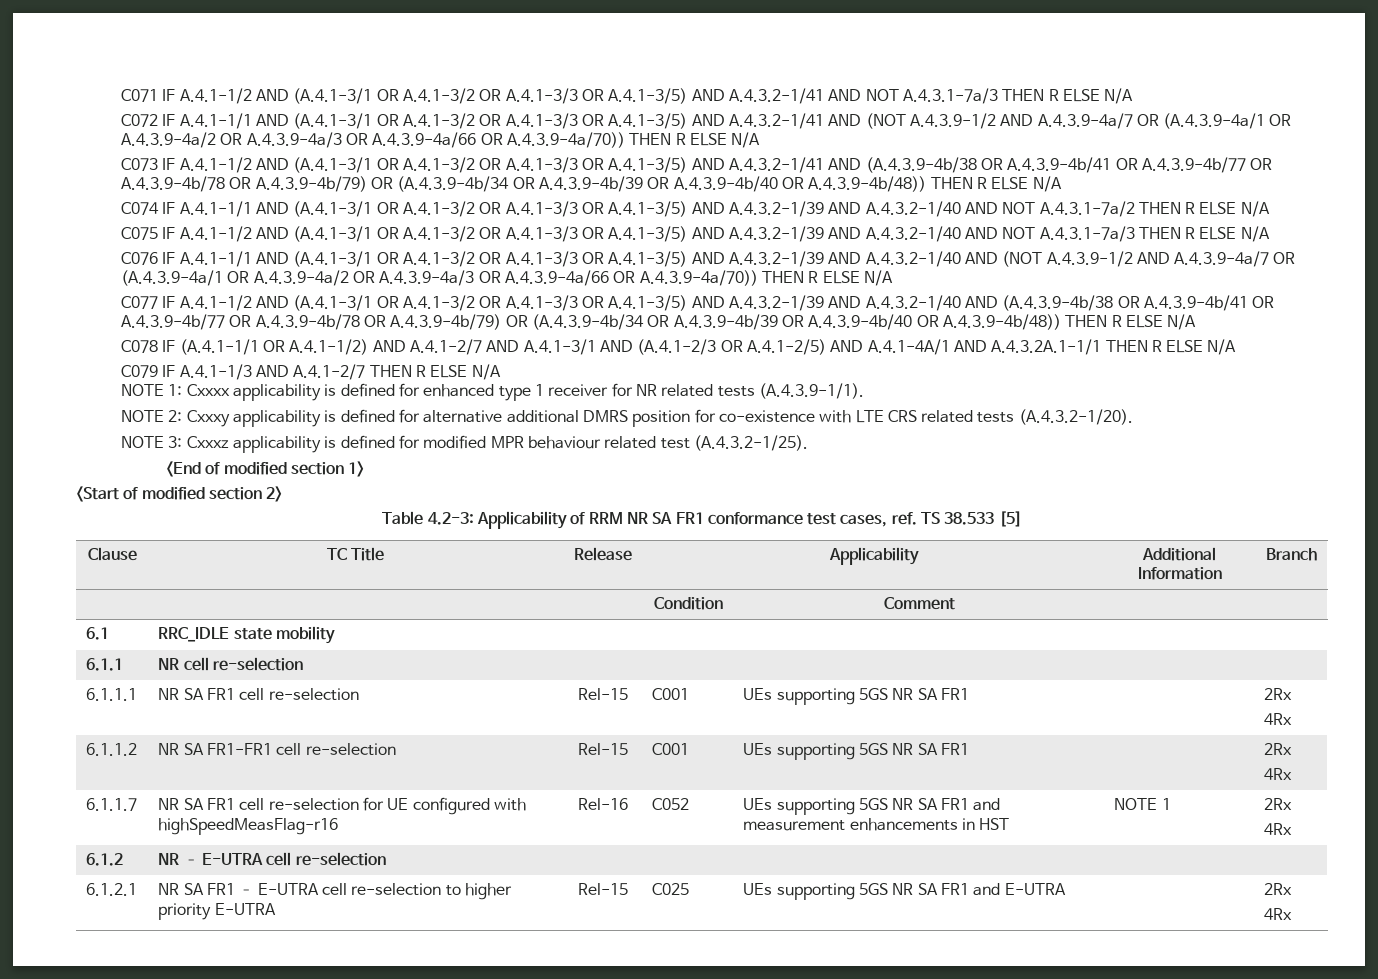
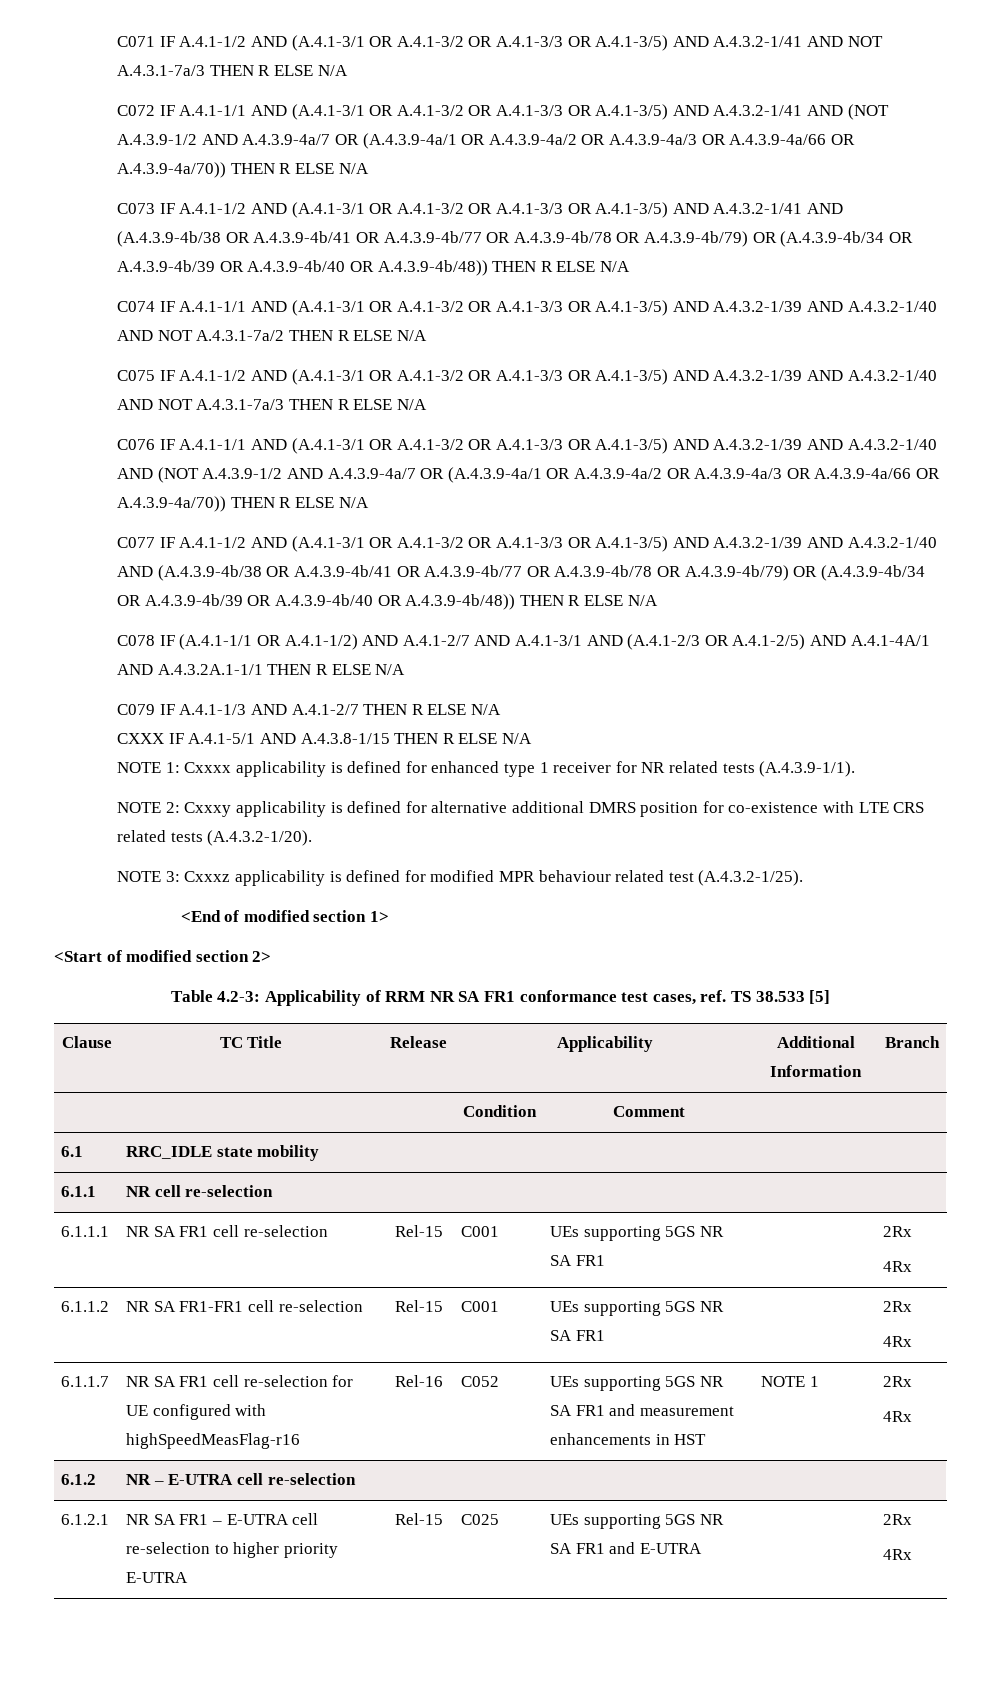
(501, 372) none -> [117,733,532,744] // CXXX IF A.4.1-5/1 AND A.4.3.8-1/15 THEN R ELSE N/A

